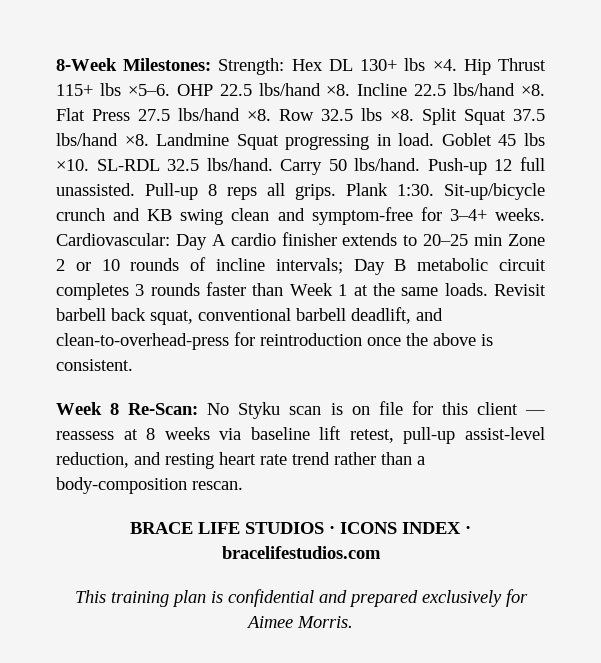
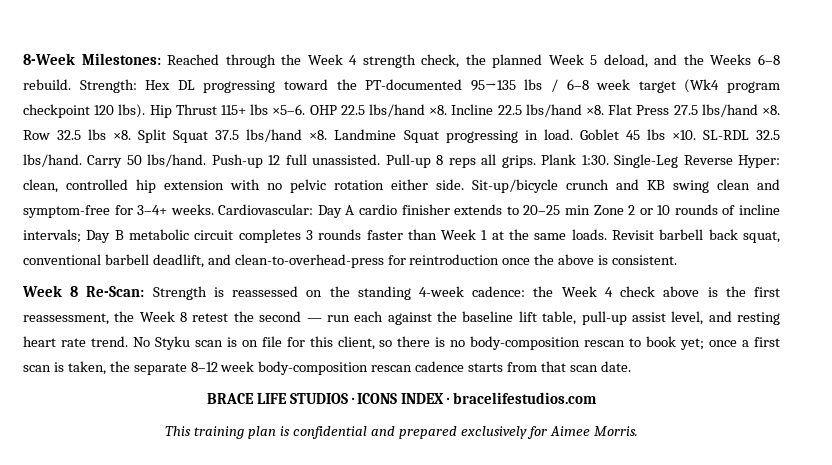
[218,58,457,75] Strength: Hex DL 130+ lbs ×4. -> [167,54,780,68] [23,79,781,93] [23,104,146,118] Reached through the Week 4 strength check, the planned Week 5 deload, and the Weeks 6–8 rebuild. Strength: Hex DL progressing toward the PT-documented 95→135 lbs / 6–8 week target (Wk4 program checkpoint 120 lbs).
(434, 190) none -> [614,154,781,168] [23,179,464,193] Single-Leg Reverse Hyper: clean, controlled hip extension with no pelvic rotation either side.
(199, 409) none -> [152,286,780,300] [23,311,780,325] [23,336,128,347] Strength is reassessed on the standing 4-week cadence: the Week 4 check above is the first reassessment, the Week 8 retest the second — run each against the baseline lift table, pull-up assist level, and resting heart rate trend.
[476,402,545,415] [56,426,545,444] [56,452,425,469] [56,477,243,494] client — reassess at 8 weeks via baseline lift retest, pull-up assist-level reduction, and resting heart rate trend rather than a body-composition rescan. -> [337,336,780,350] [23,361,631,375] client, so there is no body-composition rescan to book yet; once a first scan is taken, the separate 8–12 week body-composition rescan cadence starts from that scan date.

